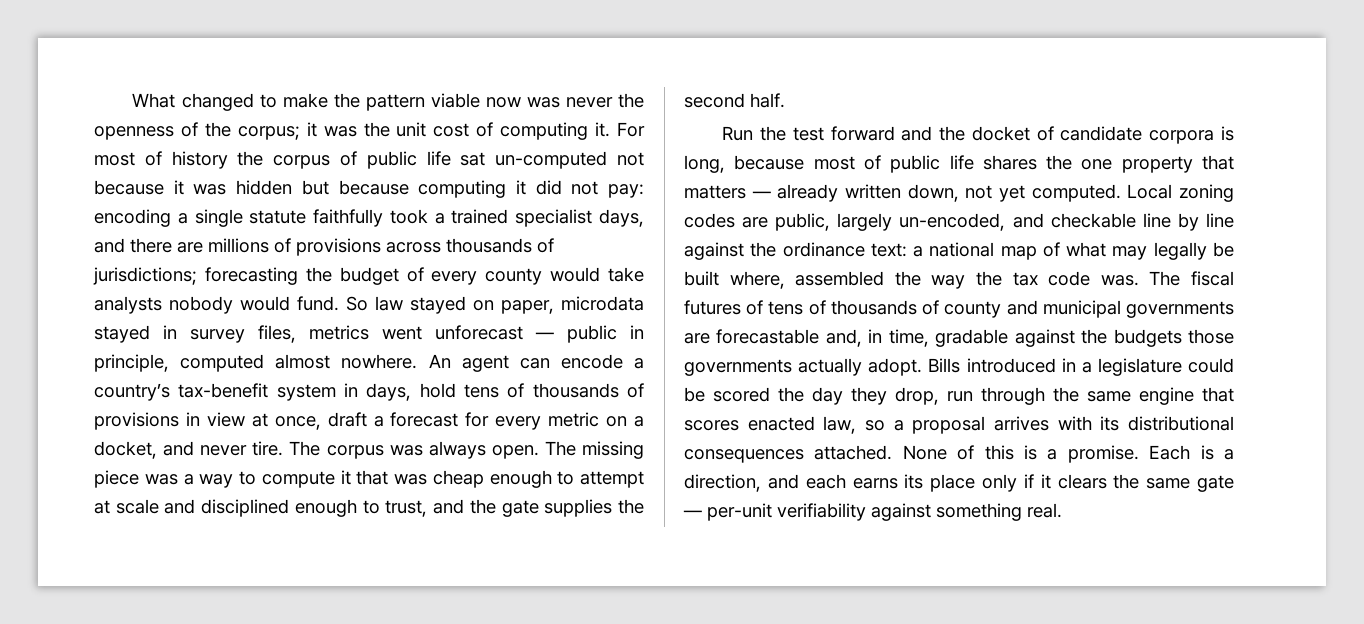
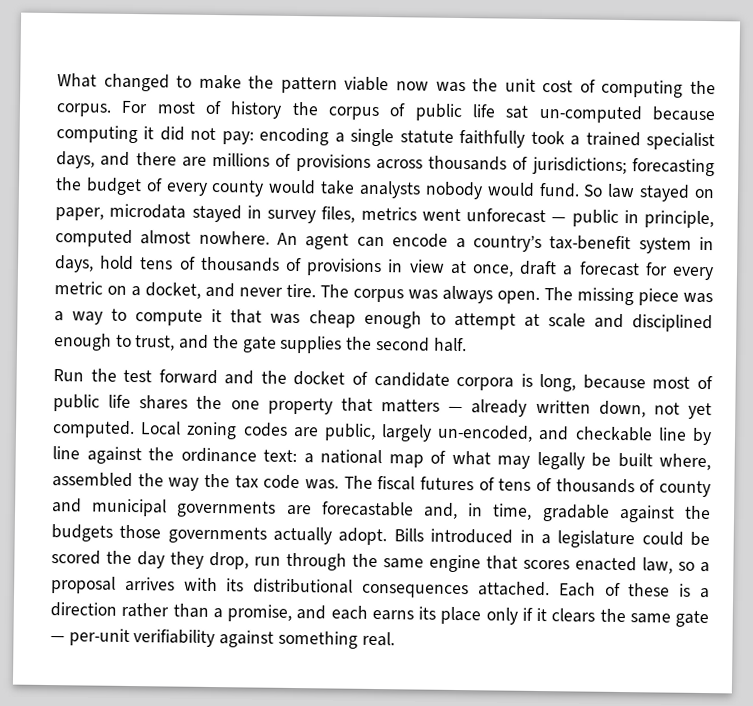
[565,93,644,108] [94,122,357,140] never the openness of the corpus; it was -> (466, 87) none
[595,122,611,137] it. -> [689,80,716,95] [56,103,112,117] the corpus.
[617,152,644,166] [94,180,329,195] not because it was hidden but -> (643, 114) none
[902,445,1234,463] [684,474,761,492] None of this is a promise. Each is a direction, -> [558,582,711,599] [50,602,292,622] Each of these is a direction rather than a promise,

